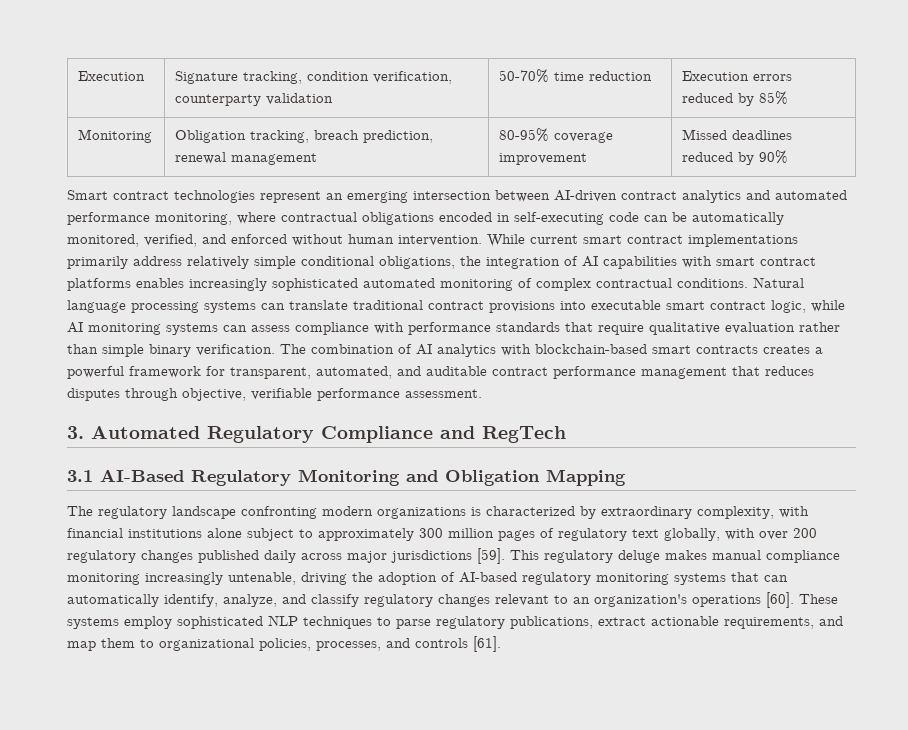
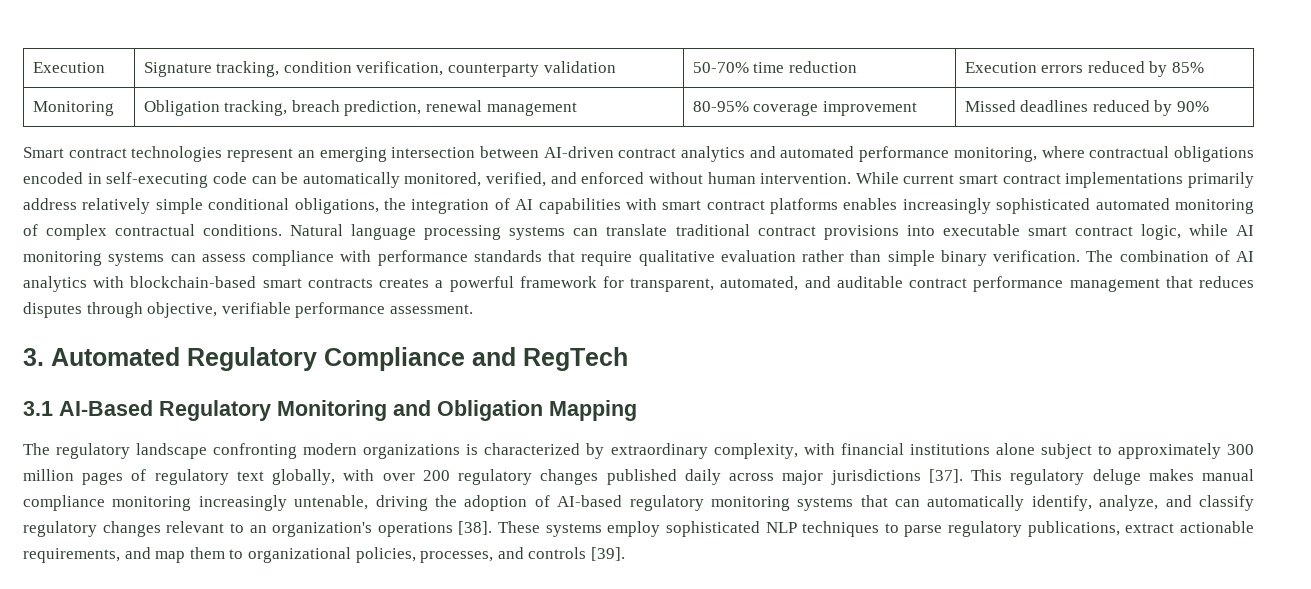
[477,548,505,564] [59]. -> [928,469,963,483] [37].
[766,592,794,608] [60]. -> [458,521,493,535] [38].
[473,636,501,652] [61]. -> [590,547,625,561] [39].

